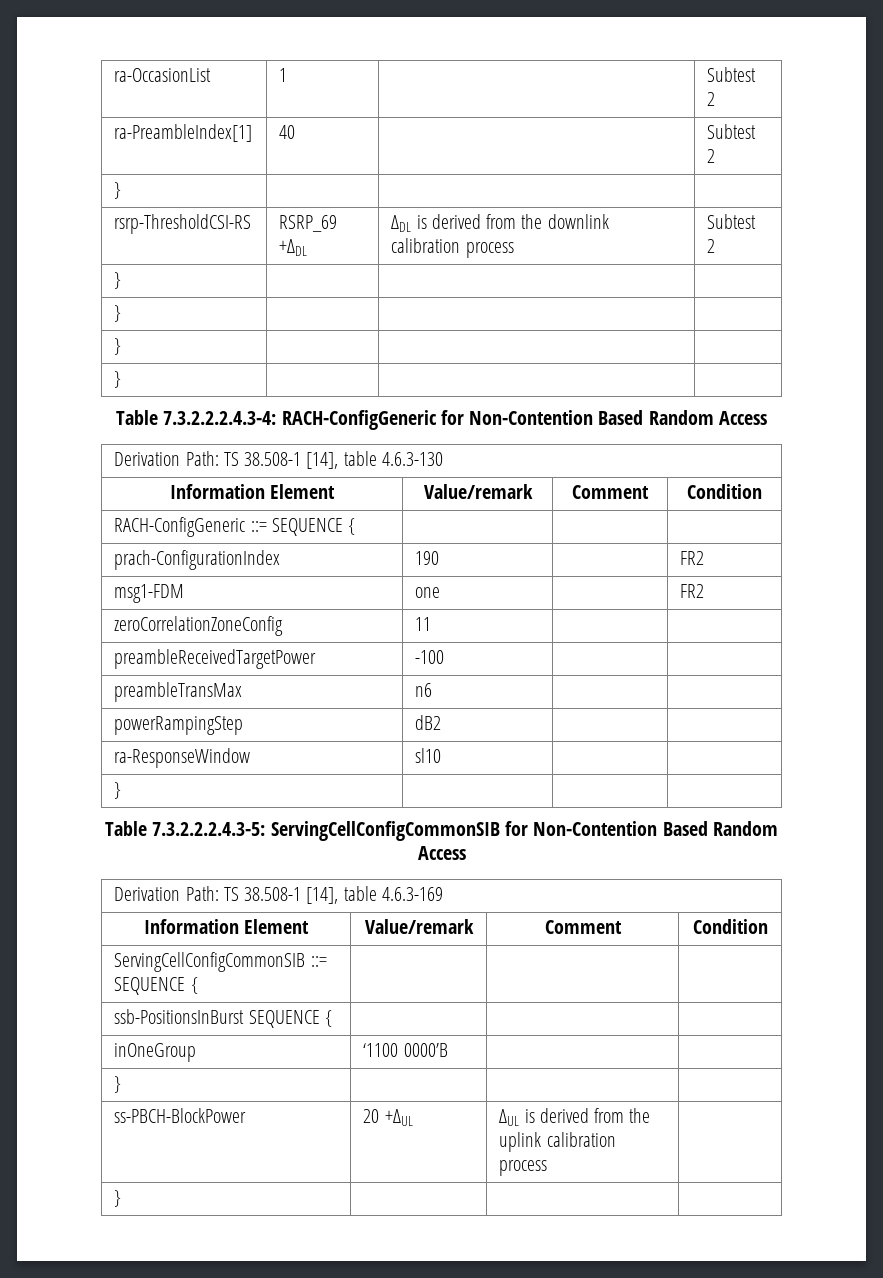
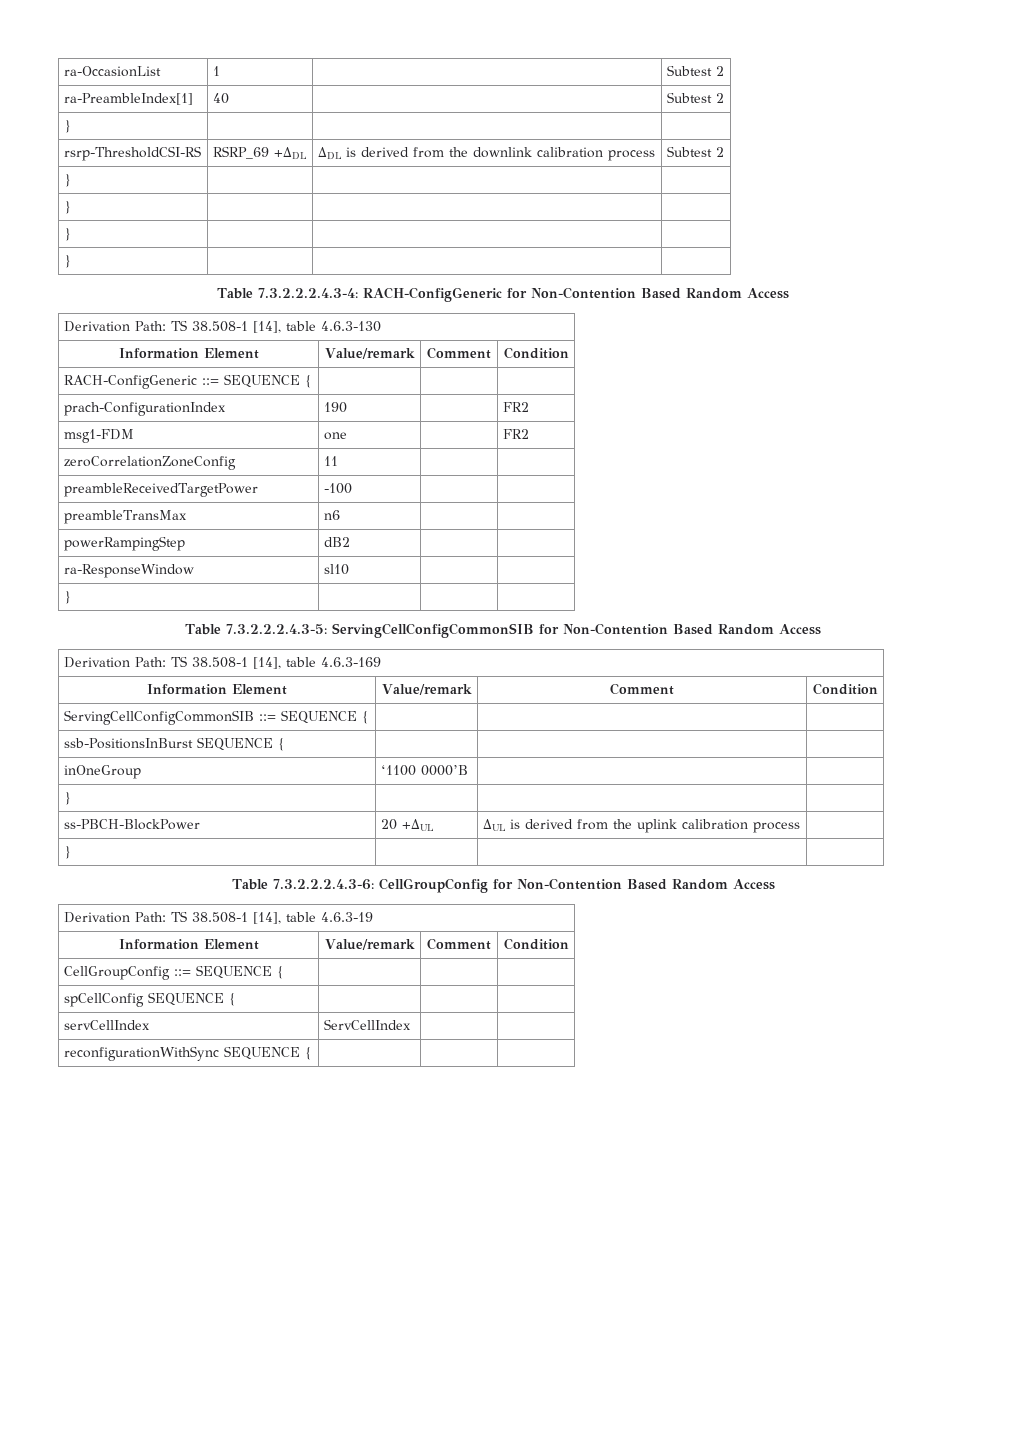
(122, 1198) none -> [231,878,775,893] [63,911,373,924] [118,939,259,950] [324,939,415,950] [427,938,492,950] [503,938,569,950] [63,965,284,980] [63,992,236,1007] [63,1020,150,1030] [323,1019,411,1030] [63,1046,312,1061] // Table 7.3.2.2.2.4.3-6: CellGroupConfig for Non-Contention Based Random Access // Derivation Path: TS 38.508-1 [14], table 4.6.3-19 // Information Element | Value/remark | Comment | Condition // CellGroupConfig ::= SEQUENCE { | | | // spCellConfig SEQUENCE { | | | // servCellIndex | ServCellIndex | | // reconfigurationWithSync SEQUENCE { | | |

